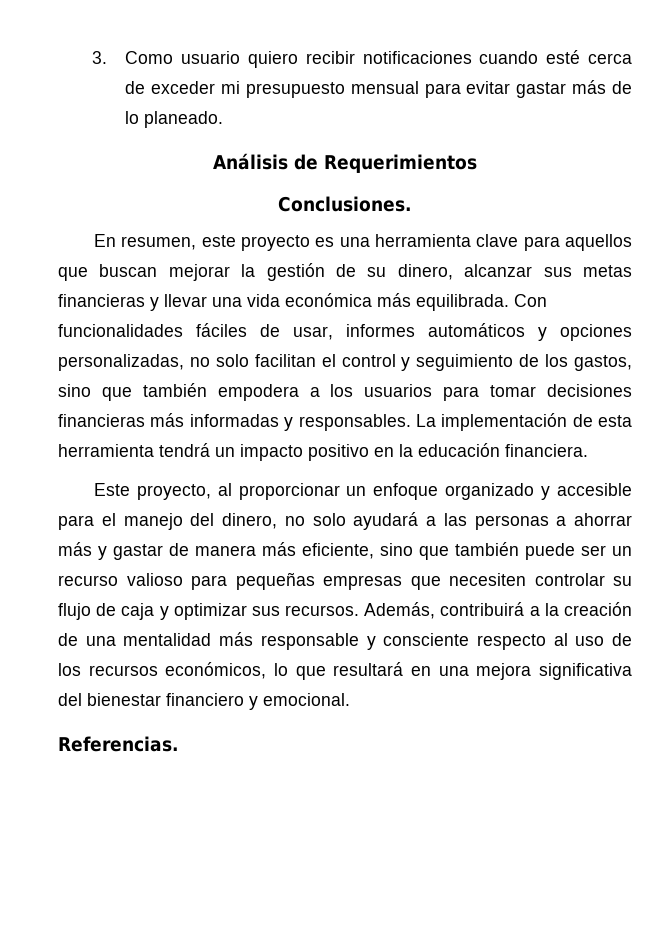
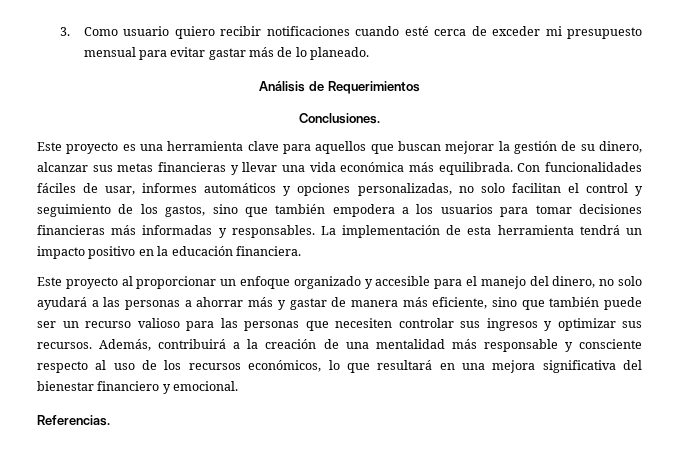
[93,234,236,250] En resumen, este -> [37,142,62,151] Este
[136,484,211,500] proyecto, -> [65,277,118,289] proyecto
[235,572,402,590] pequeñas empresas -> [220,318,299,331] las personas
[613,576,632,586] [58,603,155,620] su flujo de caja -> [460,318,538,331] sus ingresos

